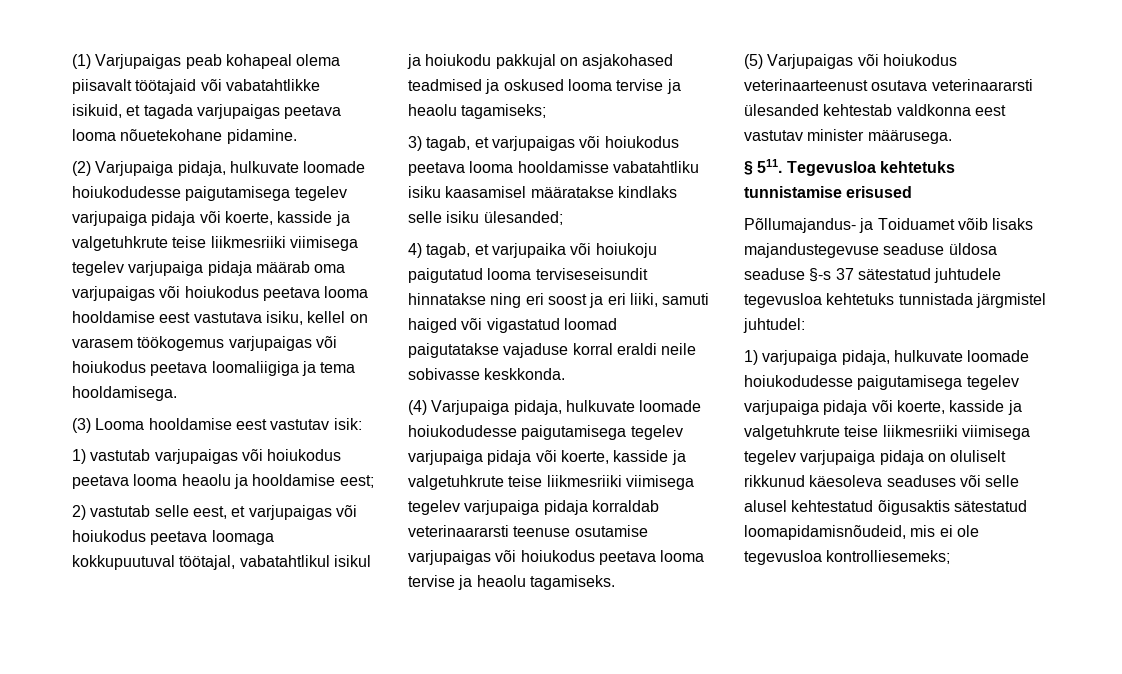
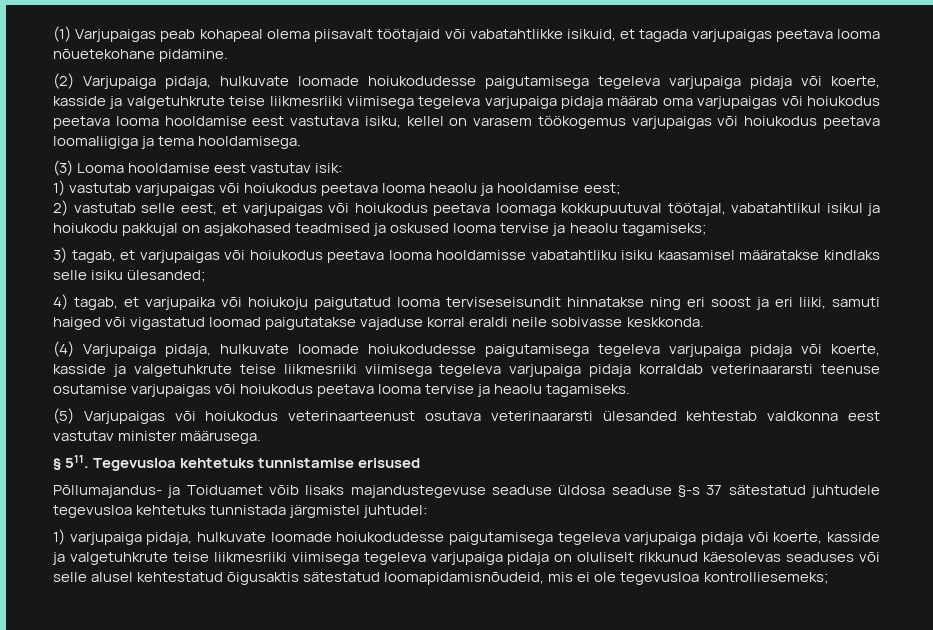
[294,186,347,201] tegelev -> [598,76,660,89] tegeleva
[72,261,124,276] tegelev -> [418,96,481,109] tegeleva
[630,425,683,440] tegelev -> [598,344,660,357] tegeleva
[408,500,460,515] tegelev -> [439,364,502,377] tegeleva
[966,375,1019,390] tegelev -> [557,532,620,545] tegeleva
[744,450,796,465] tegelev -> [363,552,426,565] tegeleva
[809,475,883,487] käesoleva -> [703,552,782,562] käesolevas

